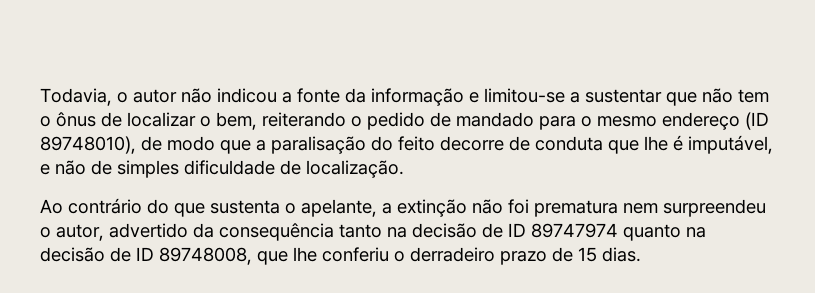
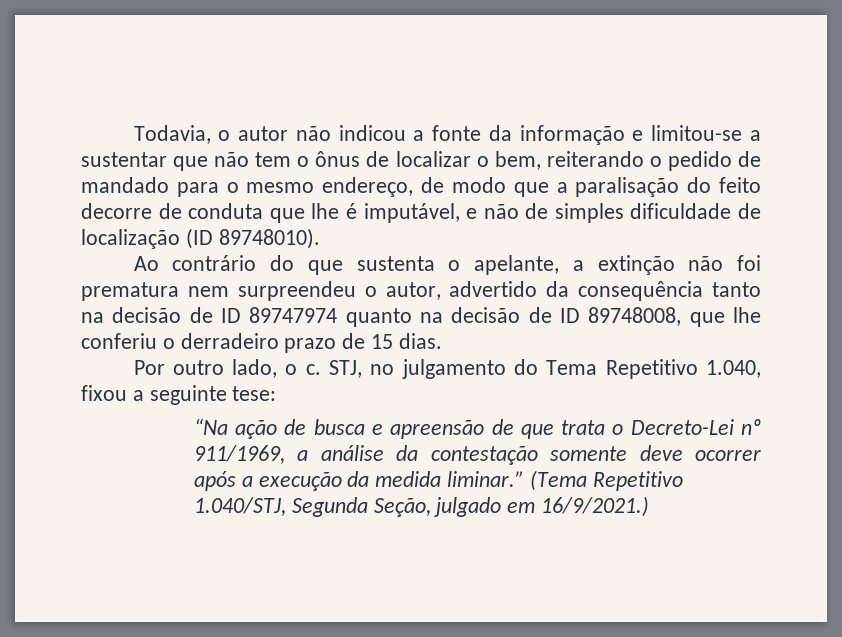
[662,112,769,130] [40,136,136,154] endereço (ID 89748010), -> [322,177,414,197] endereço,
[306,160,404,178] localização. -> [81,228,320,249] localização (ID 89748010).
(641, 254) none -> [133,359,761,379] [81,385,277,405] [193,418,761,439] [193,445,761,465] [193,470,683,491] [193,496,649,517] // Por outro lado, o c. STJ, no julgamento do Tema Repetitivo 1.040, fixou a seguinte tese: // “Na ação de busca e apreensão de que trata o Decreto-Lei nº 911/1969, a análise da contestação somente deve ocorrer após a execução da medida liminar.” (Tema Repetitivo 1.040/STJ, Segunda Seção, julgado em 16/9/2021.)

